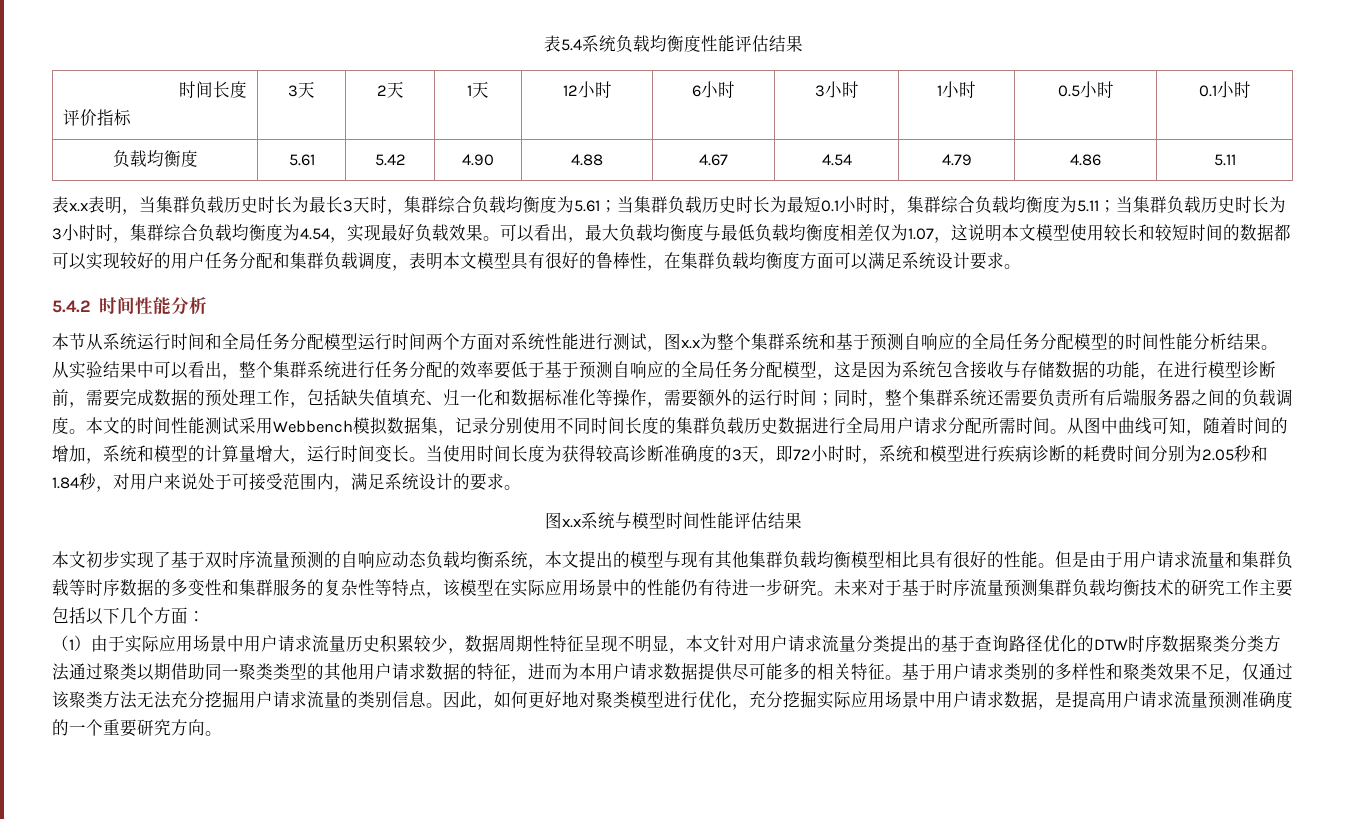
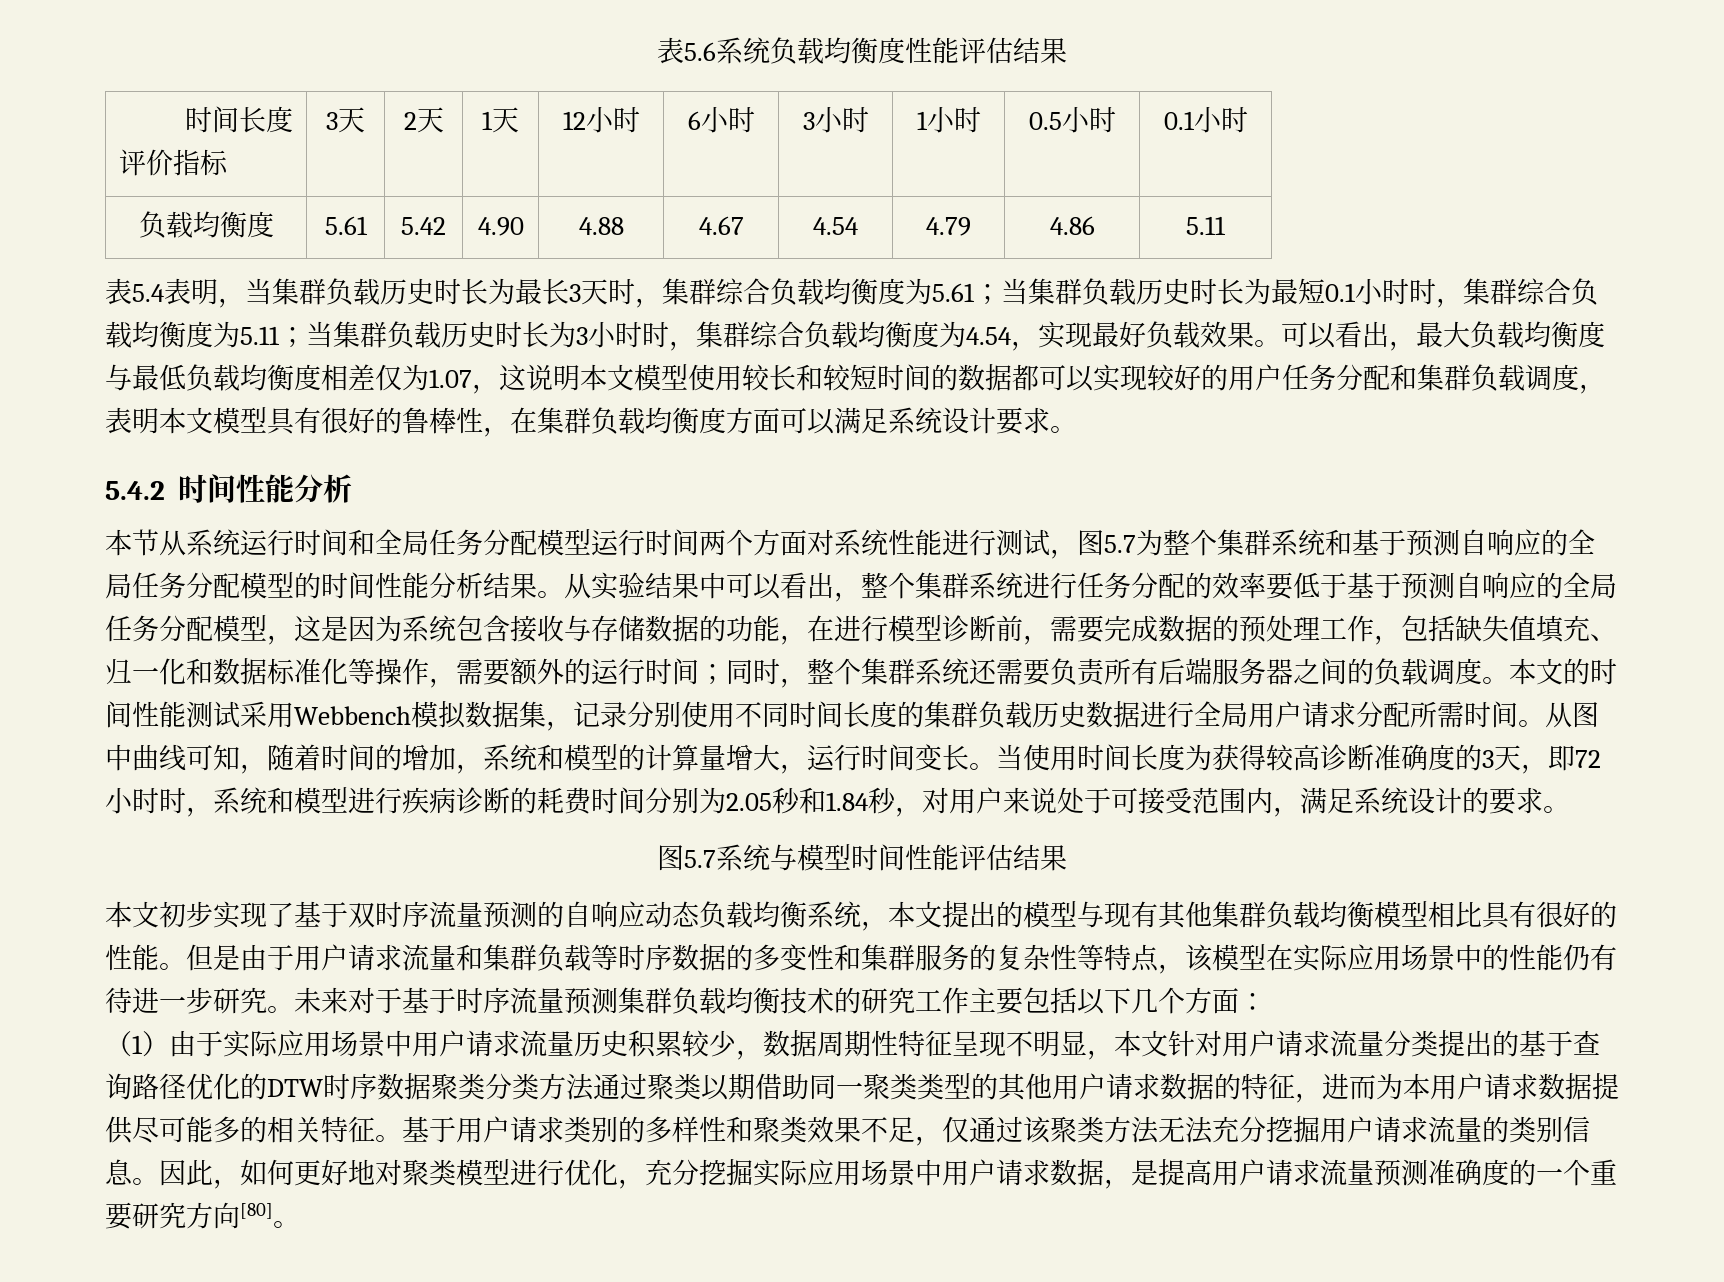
[543,35,582,52] 表5.4 -> [657,37,716,64] 表5.6
[69,203,88,212] x.x -> [132,284,164,302] 5.4
[681,340,700,349] x.x -> [1104,535,1136,553] 5.7
[561,519,581,528] x.x -> [684,850,716,868] 5.7
(205, 727) none -> [240,1203,273,1219] [80]

